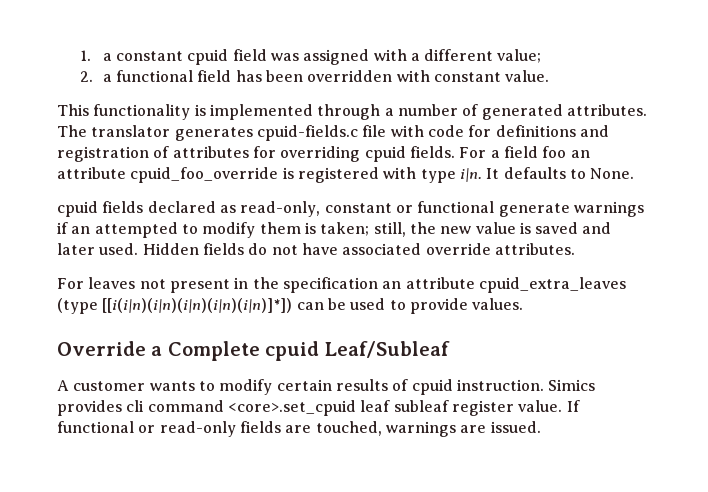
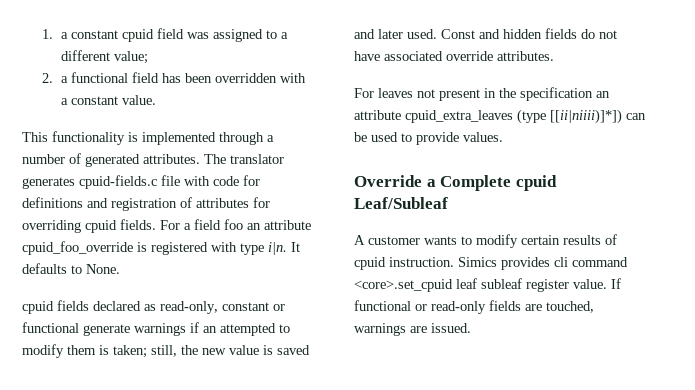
[373,49,407,61] with -> [266,30,278,39] to
(430, 76) none -> [61,98,69,105] a
[142,243,199,255] Hidden -> [441,29,542,39] Const and hidden
[102,298,293,313] [[i(i|n)(i|n)(i|n)(i|n)(i|n)]*]) -> [550,109,622,124] [[ii|niiii)]*])

